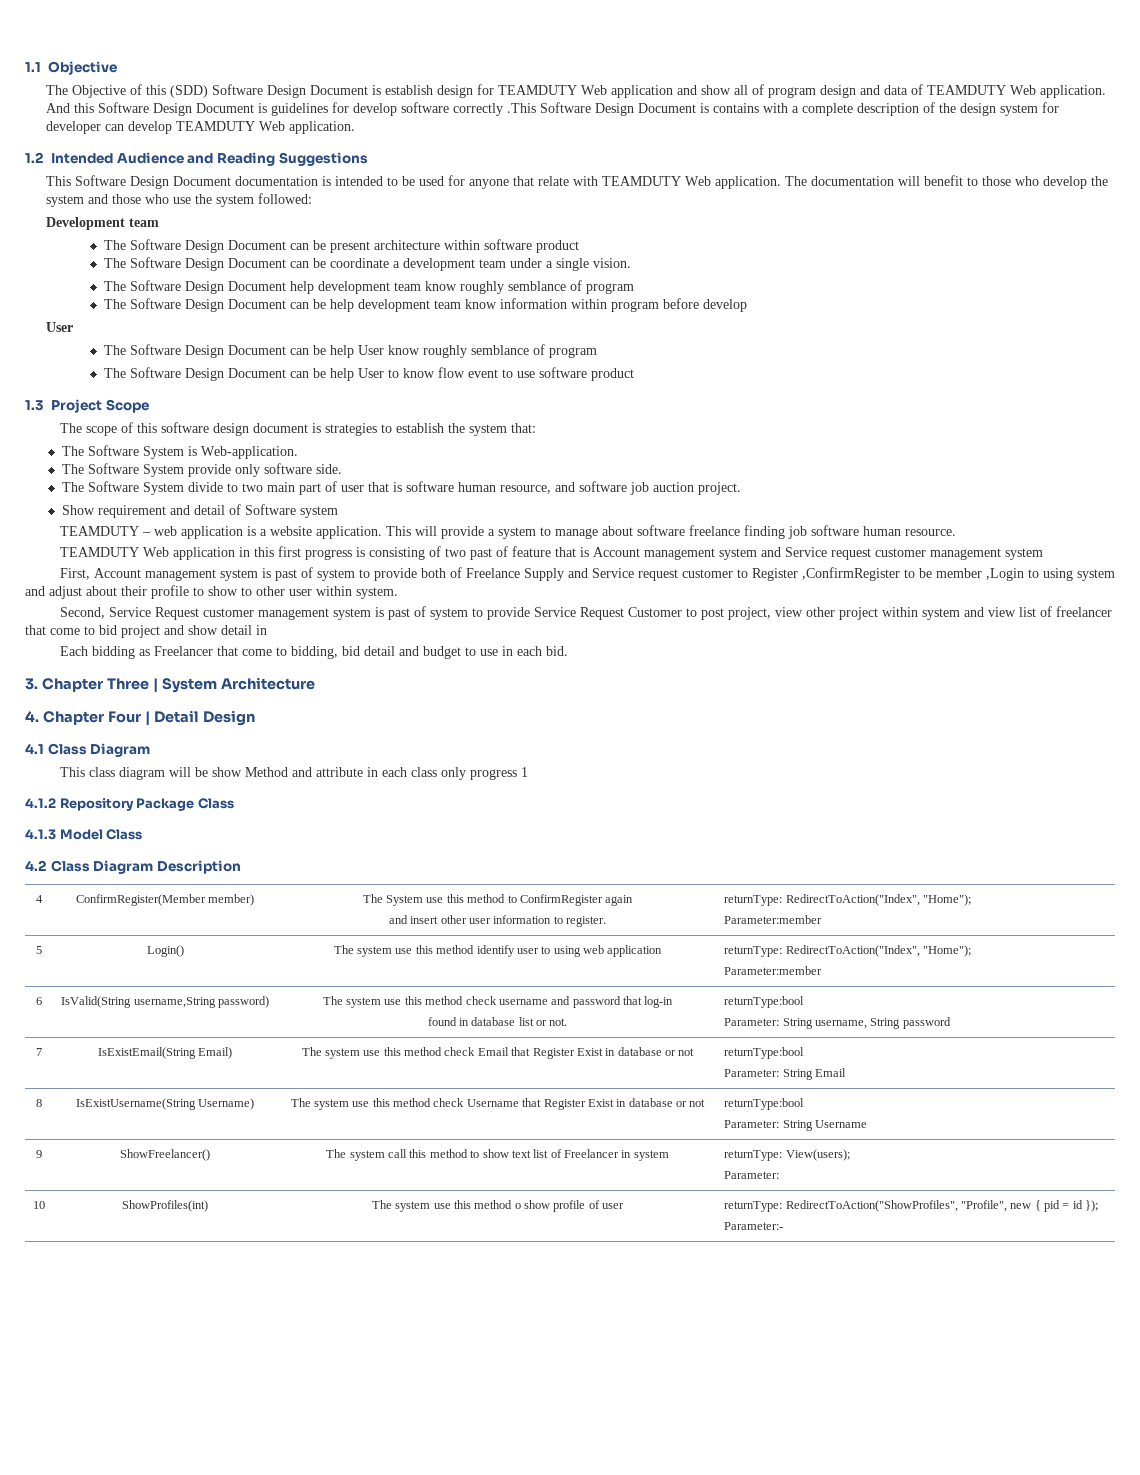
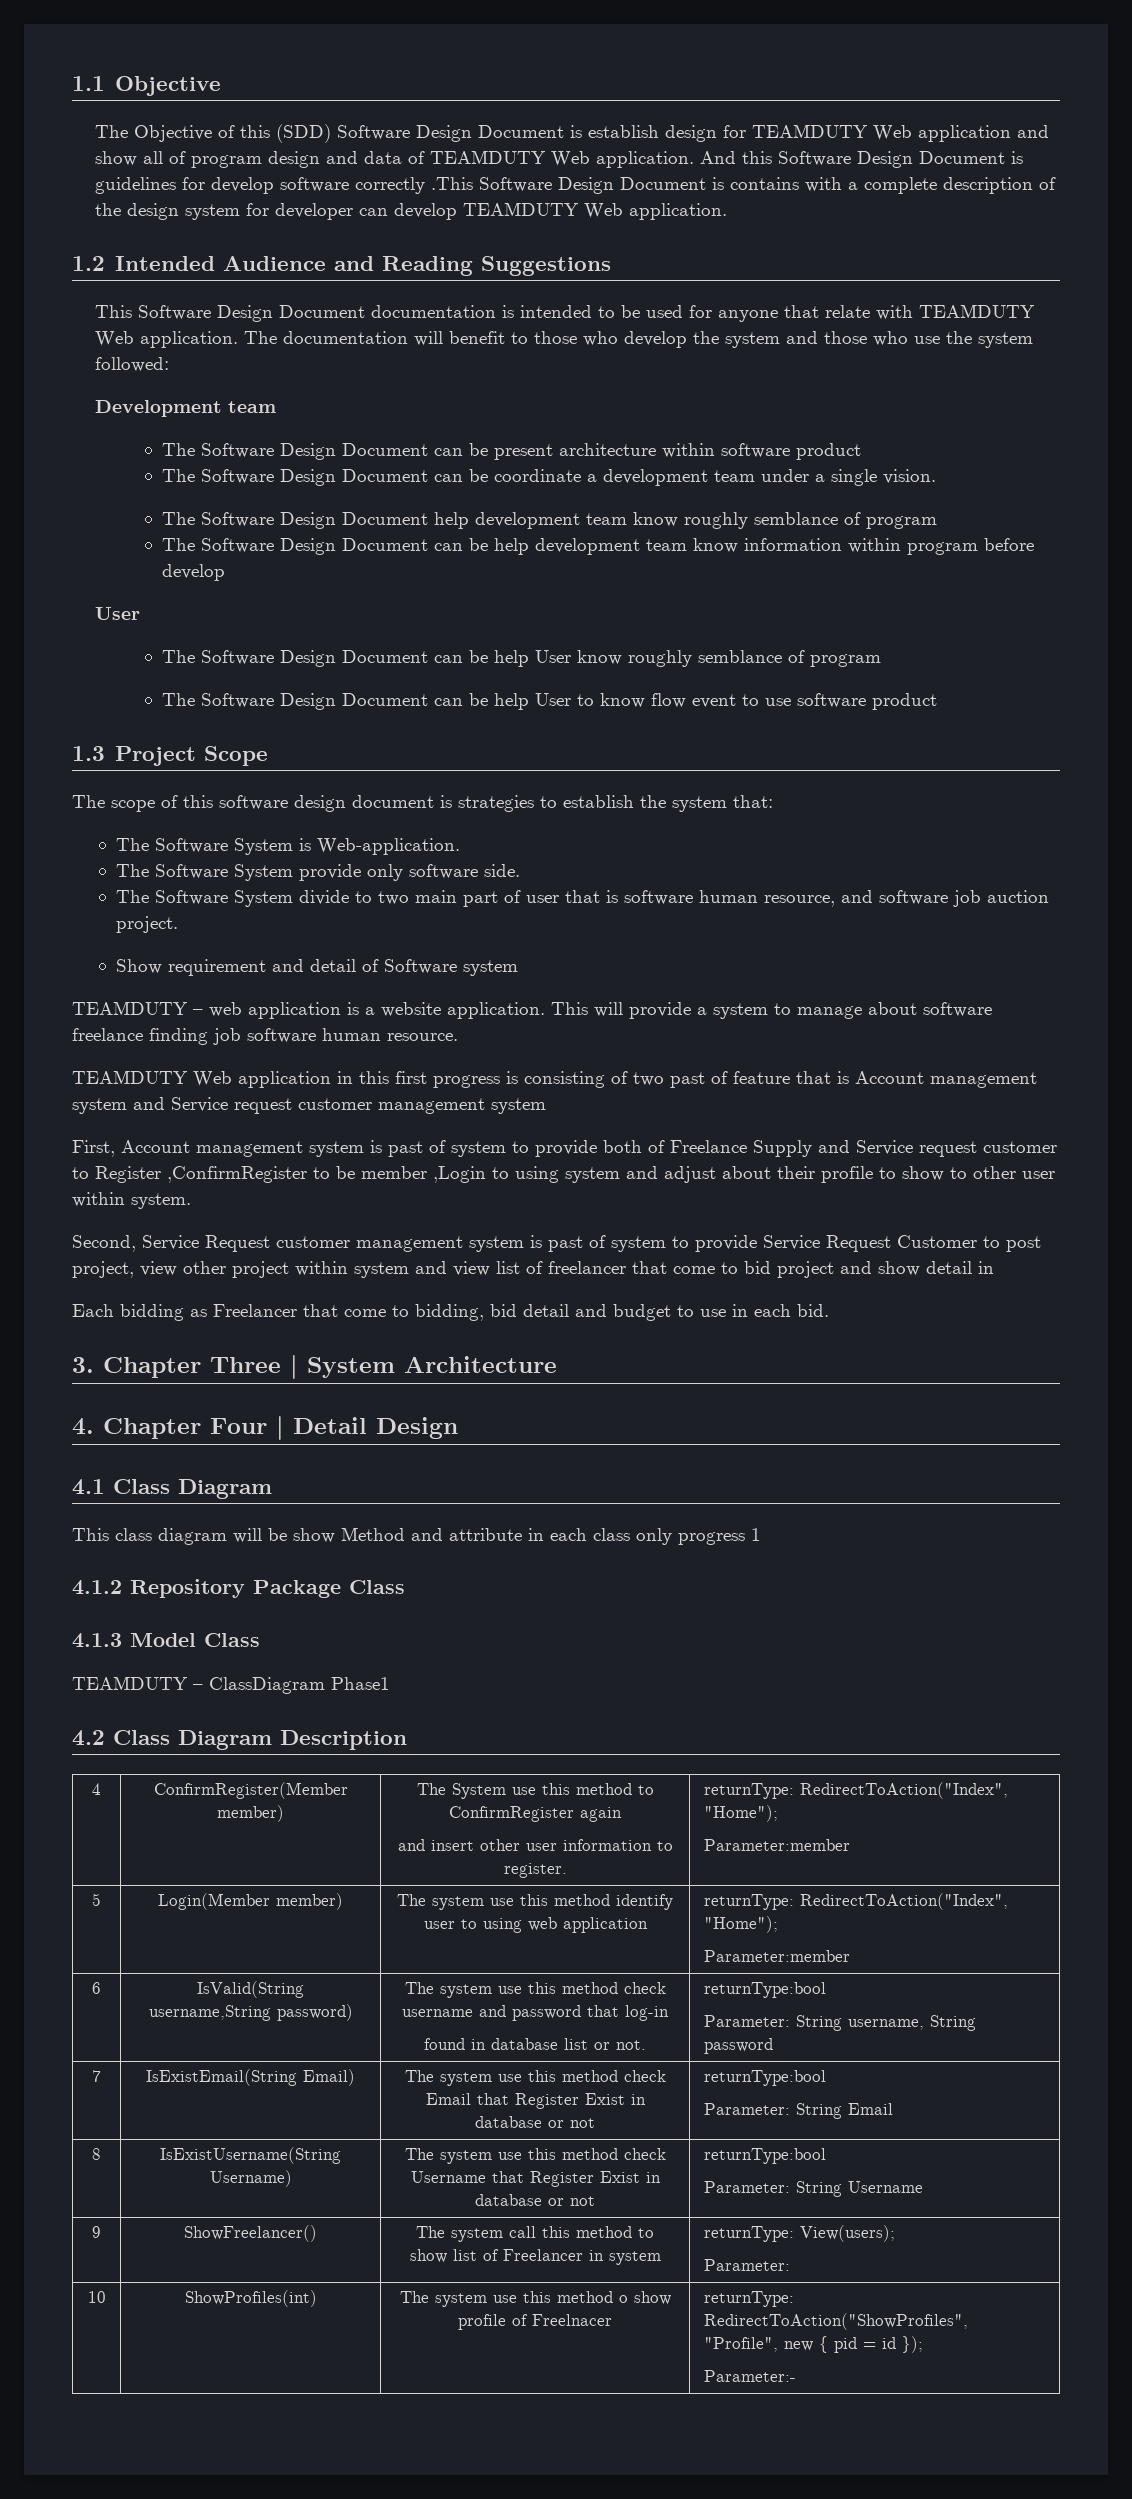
(143, 834) none -> [72,1676,390,1694] // TEAMDUTY – ClassDiagram Phase1
[146,945,184,957] Login() -> [158,1893,343,1910] Login(Member member)
[511,1150,531,1158] text -> (447, 2256) none
[602,1203,625,1209] user -> [532,2314,612,2326] Freelnacer

